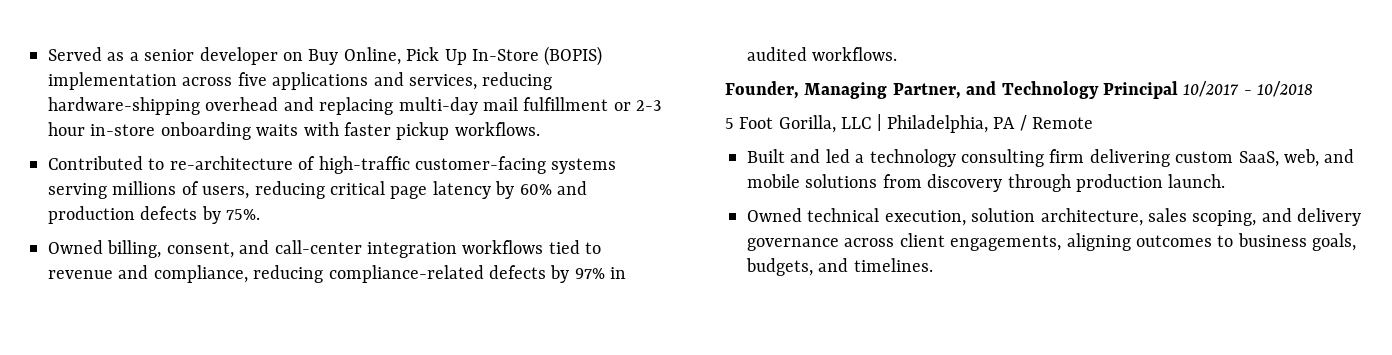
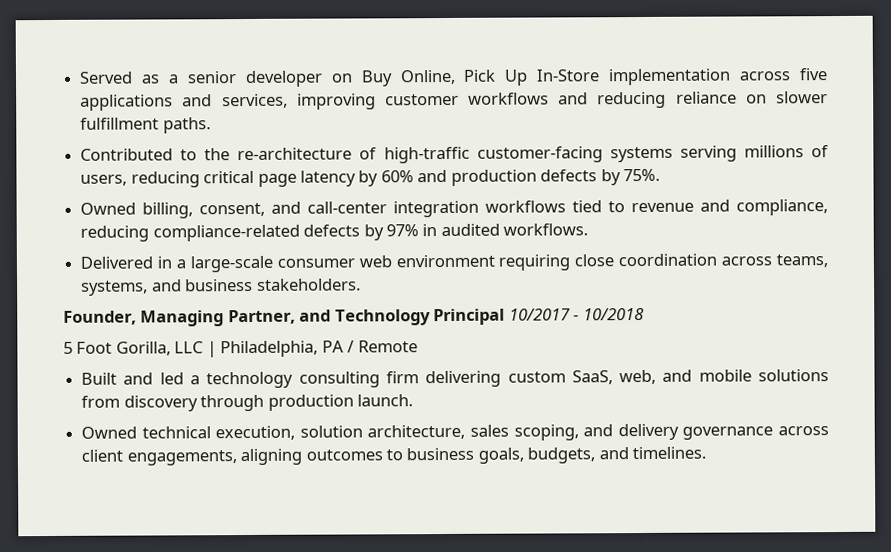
[544,46,603,66] (BOPIS) -> (601, 75) none
[482,72,553,90] [48,97,662,115] [48,122,540,140] reducing hardware-shipping overhead and replacing multi-day mail fulfillment or 2-3 hour in-store onboarding waits with faster pickup workflows. -> [296,91,829,110] [80,117,211,134] improving customer workflows and reducing reliance on slower fulfillment paths.
(165, 164) none -> [204,148,231,161] the
(898, 54) none -> [80,253,828,273] [81,278,361,296] // Delivered in a large-scale consumer web environment requiring close coordination across teams, systems, and business stakeholders.

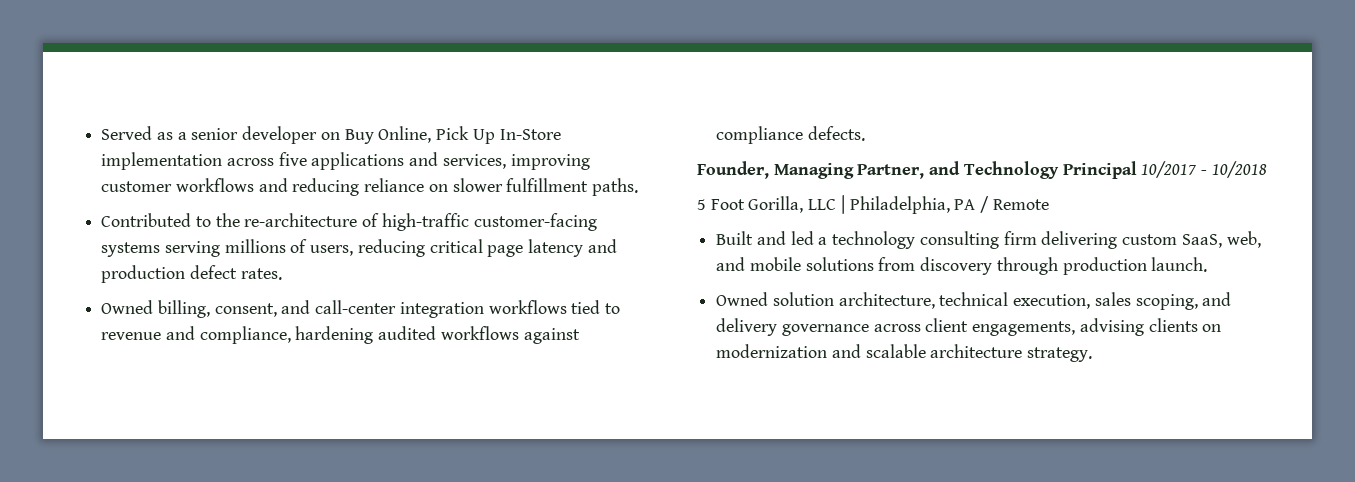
[358,168,661,187] by 60% and production defects by 75%. -> [587,239,617,253] [101,265,282,283] and production defect rates.
[80,223,589,242] [80,253,828,273] [81,278,361,296] reducing compliance-related defects by 97% in audited workflows. // Delivered in a large-scale consumer web environment requiring close coordination across teams, systems, and business stakeholders. -> [295,326,580,344] [716,126,865,144] hardening audited workflows against compliance defects.
[141,424,466,441] technical execution, solution architecture, -> [772,292,1091,309] solution architecture, technical execution,
[240,446,707,466] aligning outcomes to business goals, budgets, and timelines. -> [1079,318,1222,336] [716,344,1093,362] advising clients on modernization and scalable architecture strategy.

